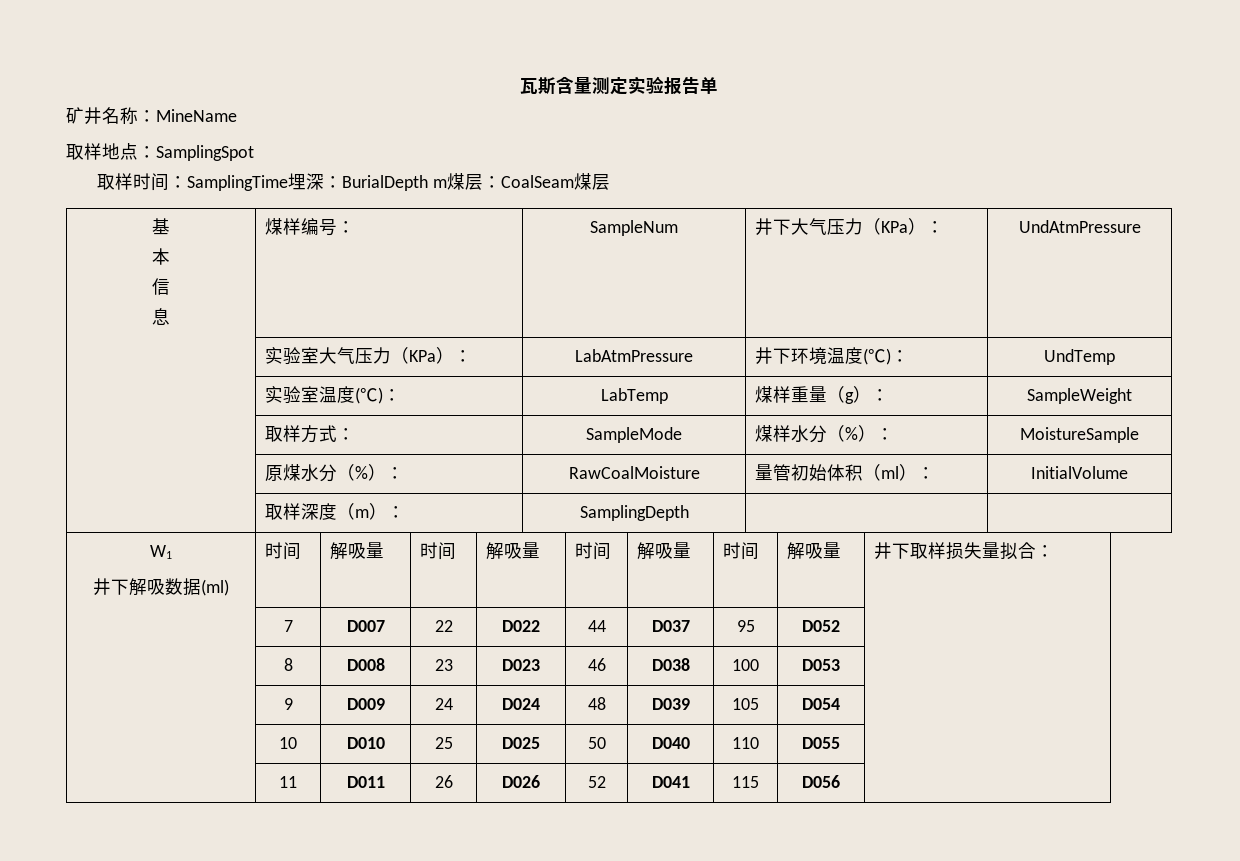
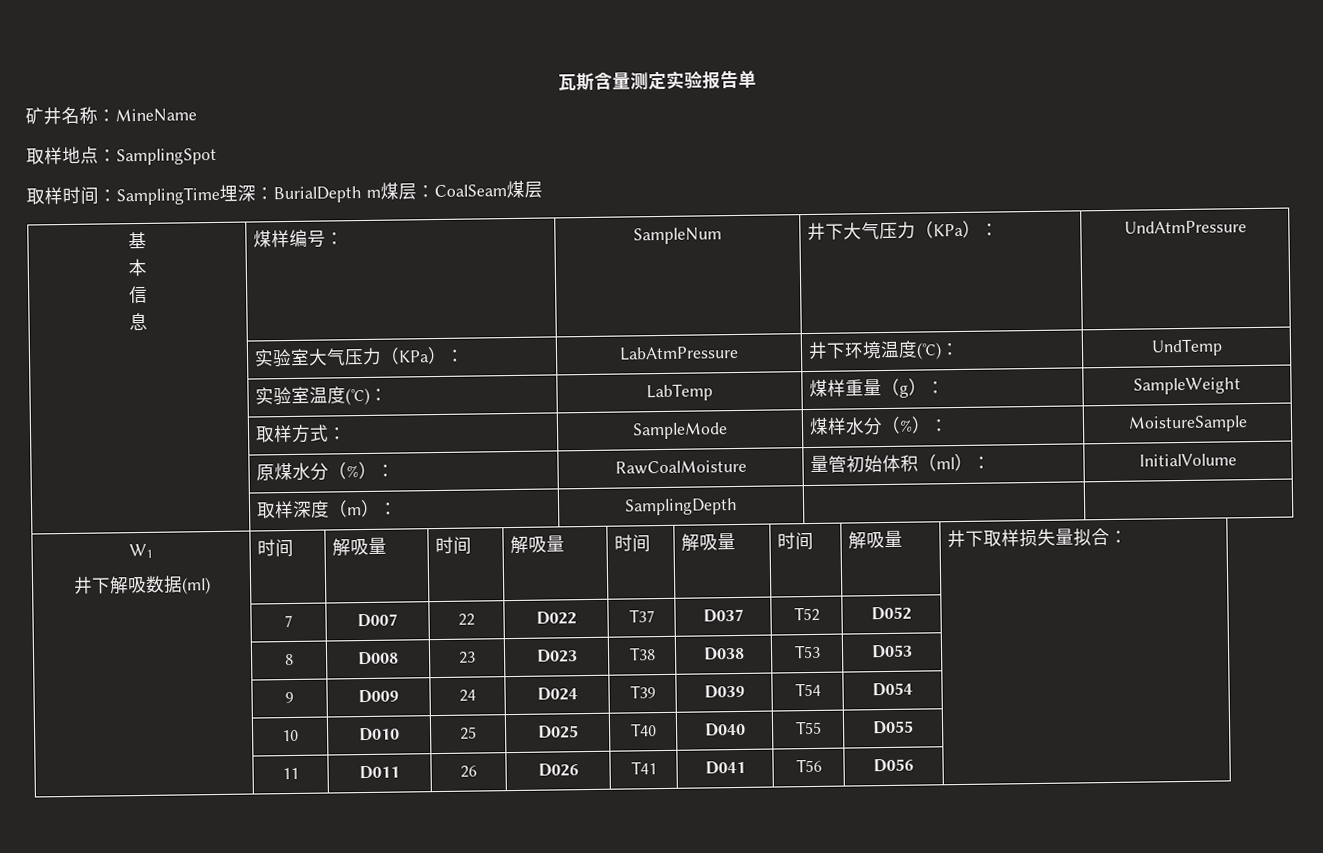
[587,620,606,632] 44 -> [628,609,655,623] T37
[736,620,755,632] 95 -> [793,606,820,622] T52
[587,658,606,671] 46 -> [628,647,656,661] T38
[732,659,759,671] 100 -> [793,644,821,659] T53
[587,697,606,710] 48 -> [629,685,656,699] T39
[732,698,759,710] 105 -> [794,682,821,697] T54
[587,737,606,749] 50 -> [629,723,657,737] T40
[732,737,759,749] 110 -> [794,720,822,735] T55
[587,776,606,788] 52 -> [630,761,657,775] T41
[732,776,759,788] 115 -> [795,758,822,773] T56

